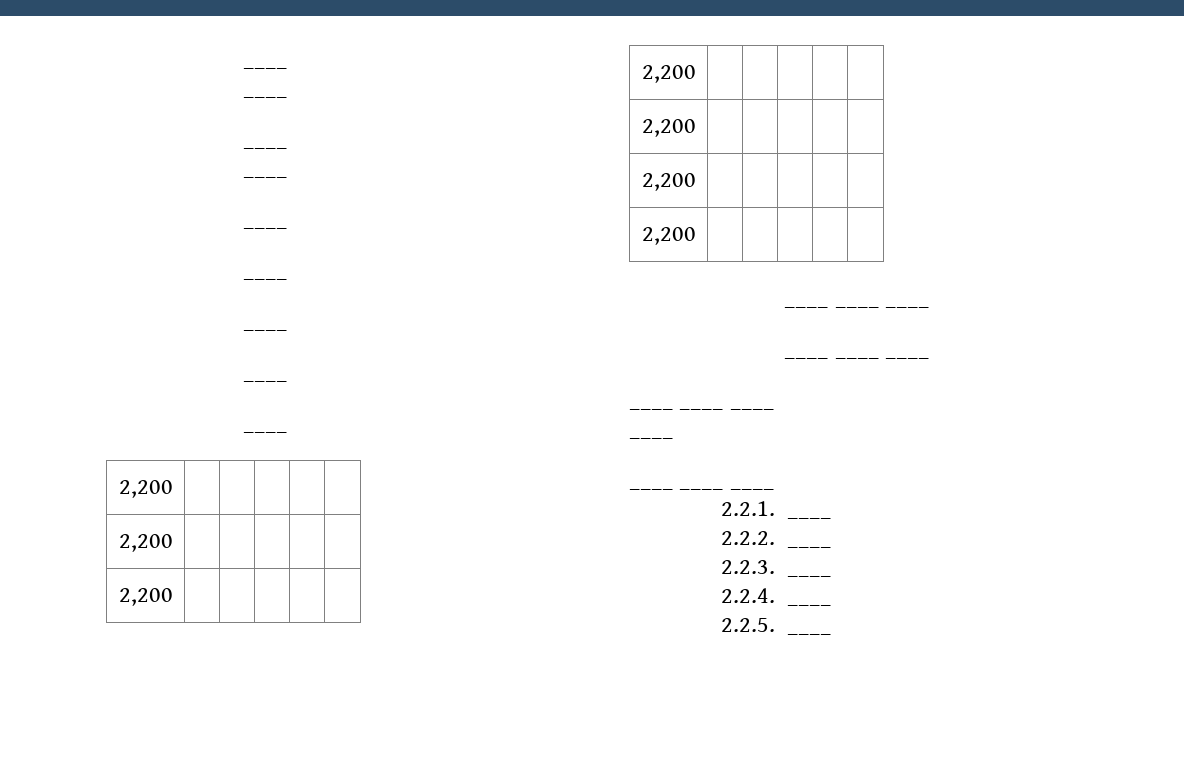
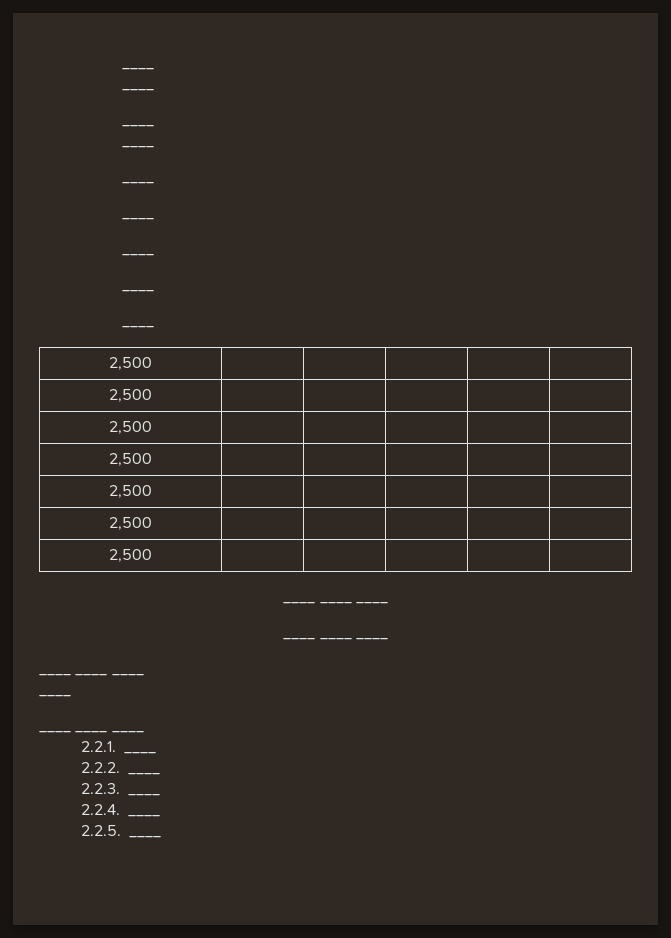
[118,480,173,498] [118,534,173,552] [118,588,173,606] [641,65,696,83] [641,119,696,137] [641,173,696,191] [641,227,696,245] 2,200 | | | | | // 2,200 | | | | | // 2,200 | | | | | // 2,200 | | | | | // 2,200 | | | | | // 2,200 | | | | | // 2,200 -> [109,357,152,371] [109,389,152,403] [109,421,152,435] [109,453,152,467] [109,485,152,499] [109,517,152,531] [109,549,152,563] 2,500 | | | | | // 2,500 | | | | | // 2,500 | | | | | // 2,500 | | | | | // 2,500 | | | | | // 2,500 | | | | | // 2,500

